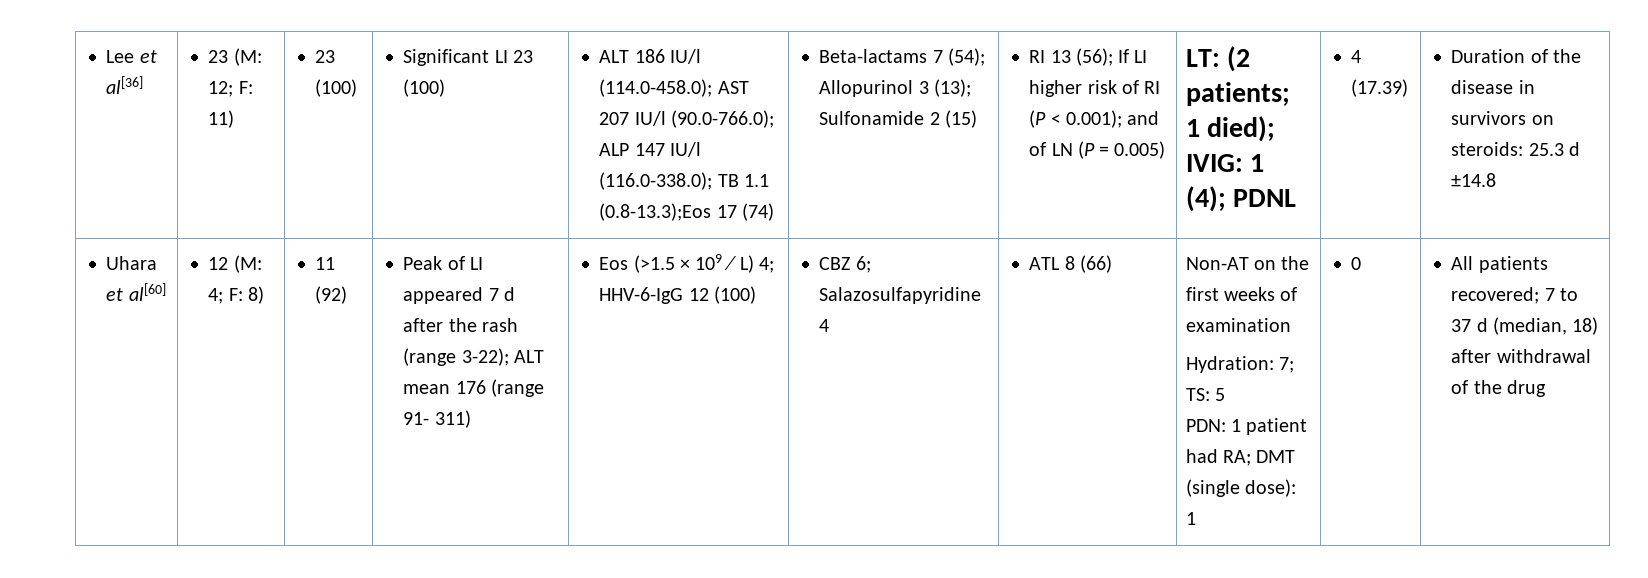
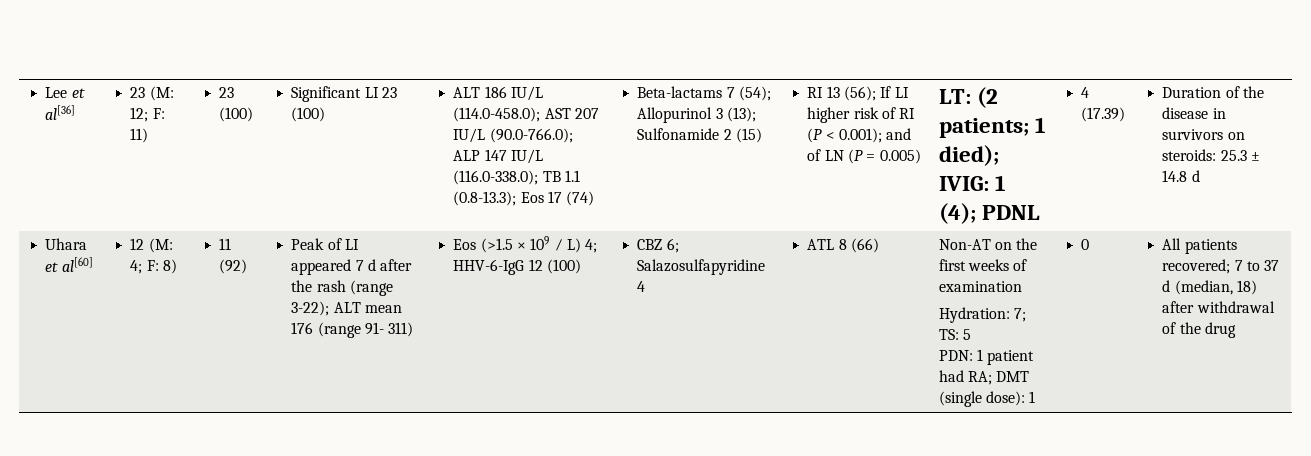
[669,49,701,64] IU/l -> [511,86,544,101] IU/L
[634,111,666,126] IU/l -> [453,128,486,143] IU/L
[669,142,701,157] IU/l -> [511,149,544,164] IU/L
[599,203,712,221] (0.8-13.3);Eos -> [453,191,544,206] (0.8-13.3); Eos
[1568,142,1580,156] [1451,173,1497,187] d ±14.8 -> [1251,152,1261,161] [1162,170,1200,182] ± 14.8 d

